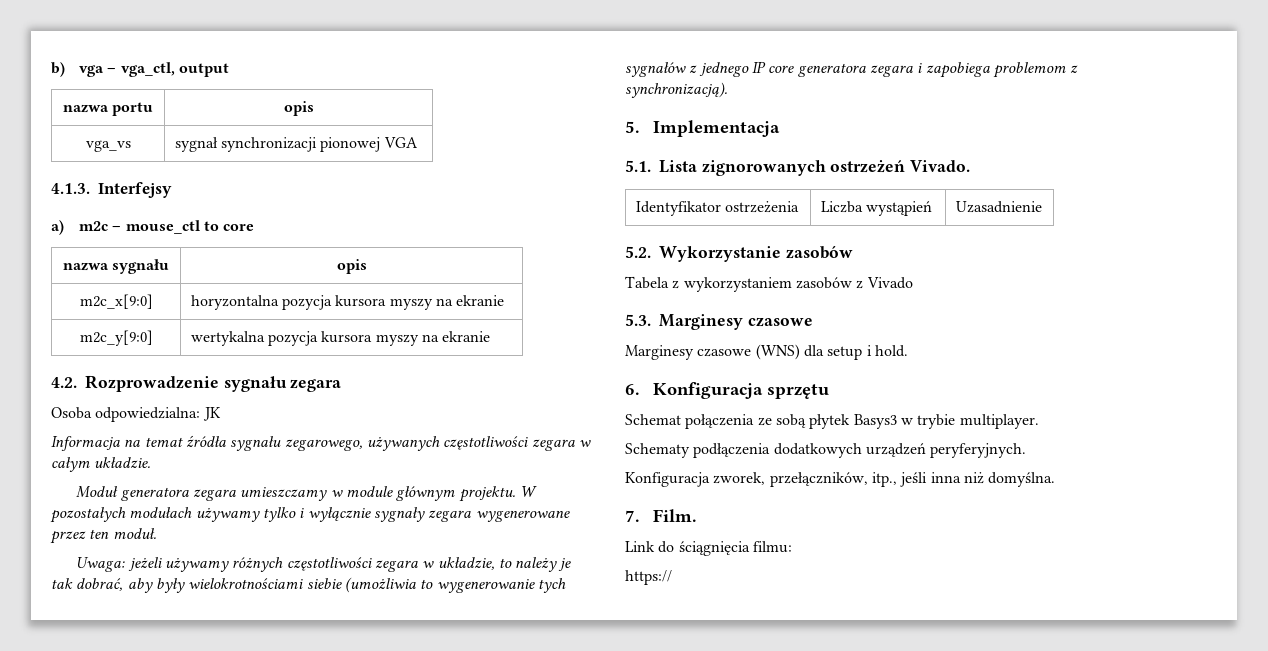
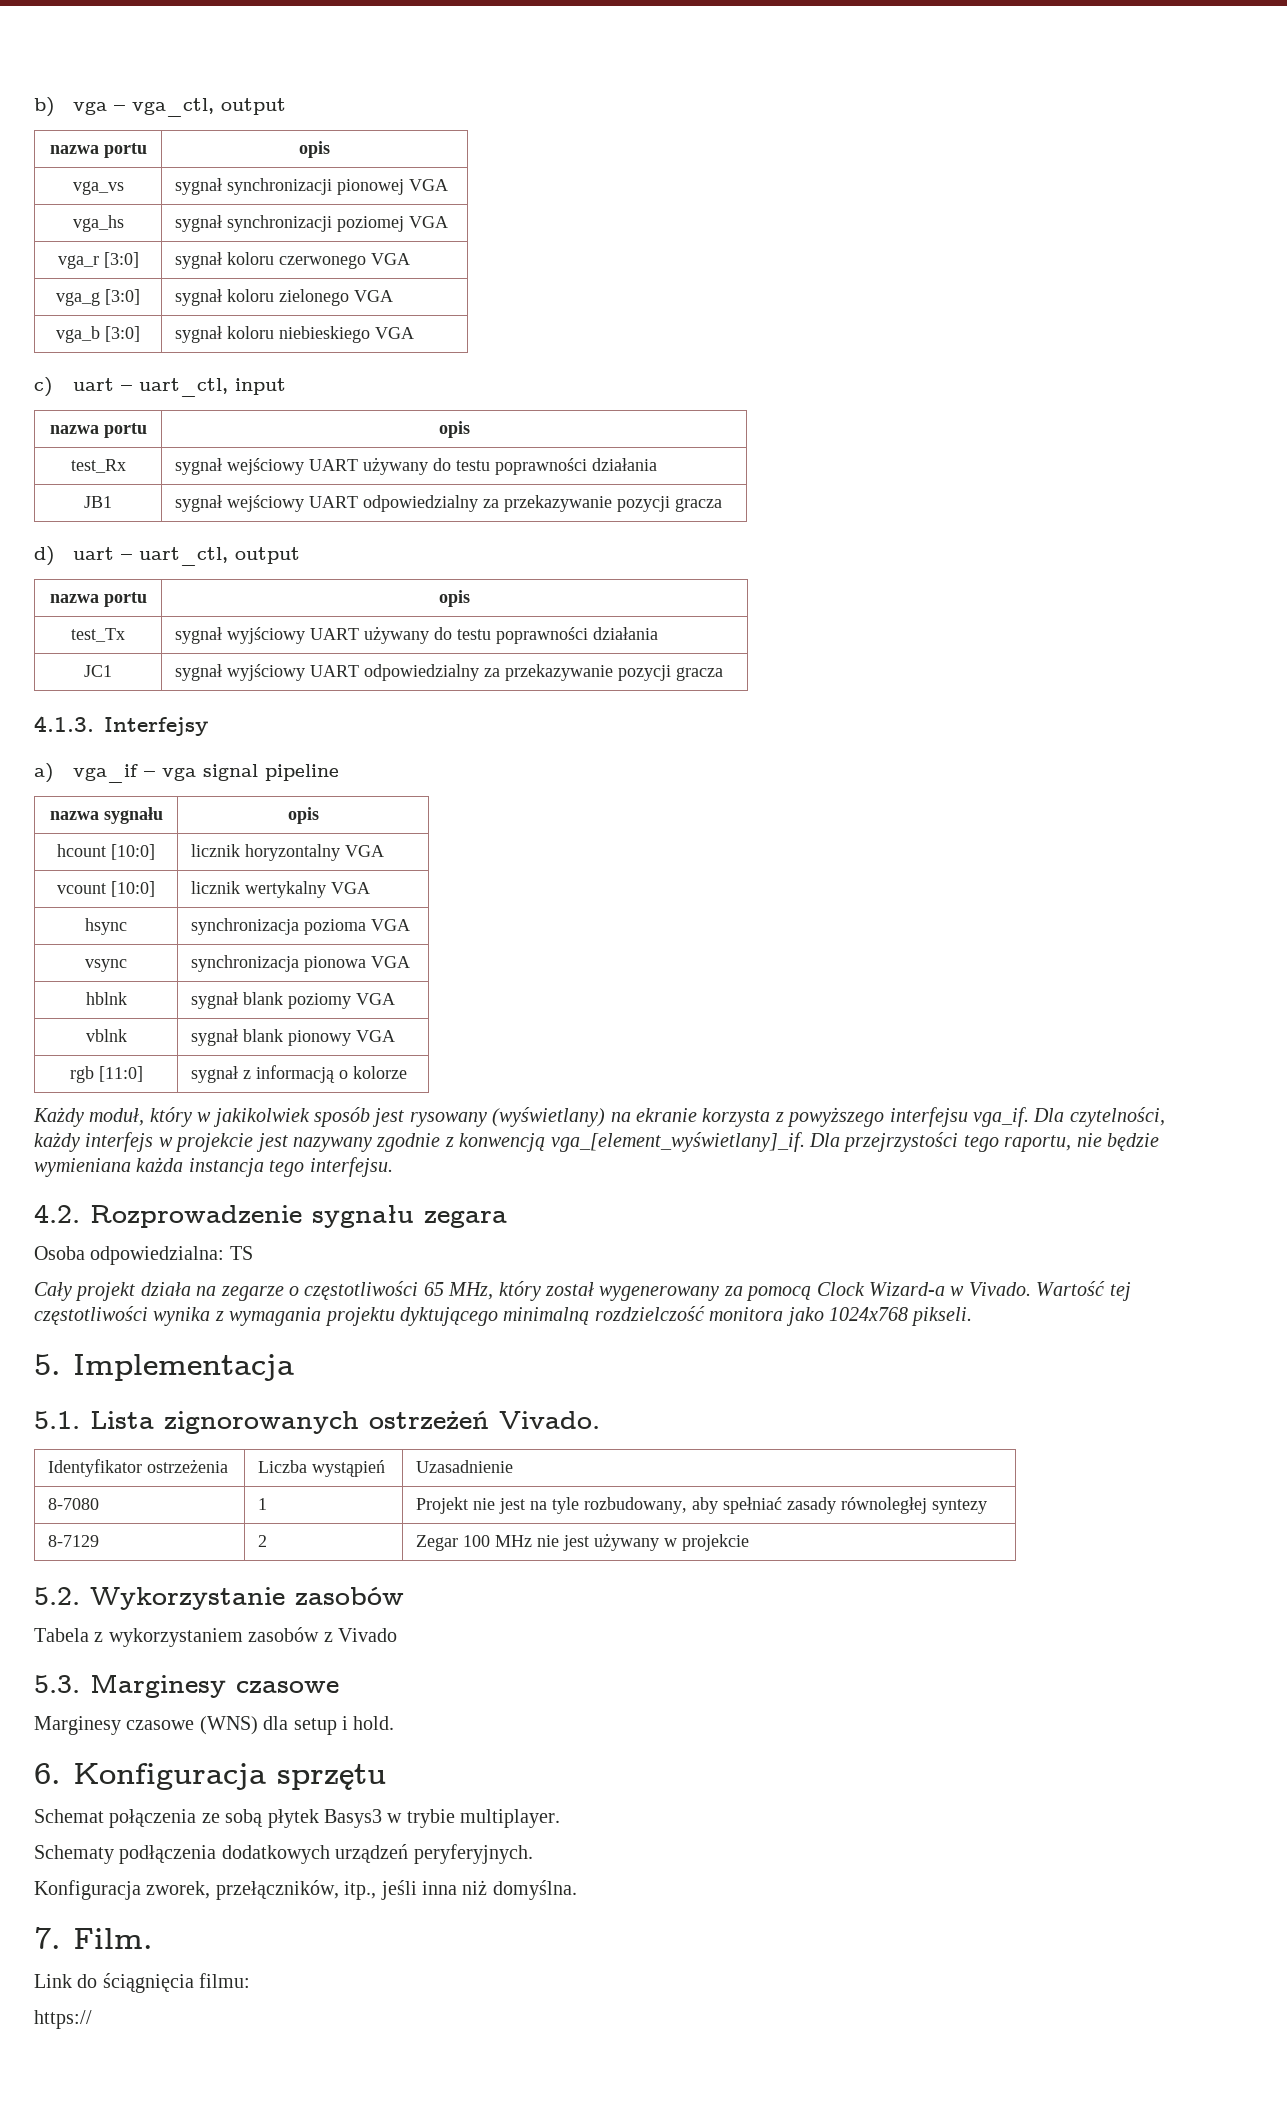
[51,182,172,198] [51,220,255,235] [62,259,170,274] [336,259,367,274] [79,294,153,309] [190,295,505,310] [79,330,153,346] [190,331,491,346] // 4.1.3. Interfejsy // a) m2c – mouse_ctl to core // nazwa sygnału | opis // m2c_x[9:0] | horyzontalna pozycja kursora myszy na ekranie // m2c_y[9:0] | wertykalna pozycja kursora myszy na ekranie -> [72,215,124,232] [175,215,449,232] [57,252,139,269] [175,252,411,269] [56,289,140,306] [175,289,394,306] [56,326,140,343] [175,326,415,343] [34,377,287,397] [49,423,147,438] [438,421,470,438] [70,459,126,473] [175,457,658,475] [84,496,112,508] [175,495,723,512] [34,546,301,566] [49,592,147,607] [439,590,470,607] [71,628,125,642] [175,626,659,644] [84,665,112,677] [175,664,724,681] [34,716,208,736] [34,763,340,783] [49,807,163,824] [287,807,319,824] [57,844,155,860] [191,844,385,861] [57,881,155,897] [191,881,371,898] [85,918,127,935] [191,918,411,935] [85,959,127,972] [191,955,411,972] [85,992,127,1005] [191,992,396,1009] [85,1029,127,1042] [191,1029,396,1046] [69,1066,143,1083] [191,1065,408,1083] [33,1107,1165,1127] [34,1132,1159,1152] [34,1157,393,1177] // vga_hs | sygnał synchronizacji poziomej VGA // vga_r [3:0] | sygnał koloru czerwonego VGA // vga_g [3:0] | sygnał koloru zielonego VGA // vga_b [3:0] | sygnał koloru niebieskiego VGA // c) uart – uart_ctl, input // nazwa portu | opis // test_Rx | sygnał wejściowy UART używany do testu poprawności działania // JB1 | sygnał wejściowy UART odpowiedzialny za przekazywanie pozycji gracza // d) uart – uart_ctl, output // nazwa portu | opis // test_Tx | sygnał wyjściowy UART używany do testu poprawności działania // JC1 | sygnał wyjściowy UART odpowiedzialny za przekazywanie pozycji gracza // 4.1.3. Interfejsy // a) vga_if – vga signal pipeline // nazwa sygnału | opis // hcount [10:0] | licznik horyzontalny VGA // vcount [10:0] | licznik wertykalny VGA // hsync | synchronizacja pozioma VGA // vsync | synchronizacja pionowa VGA // hblnk | sygnał blank poziomy VGA // vblnk | sygnał blank pionowy VGA // rgb [11:0] | sygnał z informacją o kolorze // Każdy moduł, który w jakikolwiek sposób jest rysowany (wyświetlany) na ekranie korzysta z powyższego interfejsu vga_if. Dla czytelności, każdy interfejs w projekcie jest nazywany zgodnie z konwencją vga_[element_wyświetlany]_if. Dla przejrzystości tego raportu, nie będzie wymieniana każda instancja tego interfejsu.
[202,407,221,421] [51,435,591,451] [51,457,152,472] [76,486,537,502] [50,507,570,523] [50,528,157,544] [76,557,572,572] [51,577,566,593] [625,61,1079,78] [625,82,728,98] JK // Informacja na temat źródła sygnału zegarowego, używanych częstotliwości zegara w całym układzie. // Moduł generatora zegara umieszczamy w module głównym projektu. W pozostałych modułach używamy tylko i wyłącznie sygnały zegara wygenerowane przez ten moduł. // Uwaga: jeżeli używamy różnych częstotliwości zegara w układzie, to należy je tak dobrać, aby były wielokrotnościami siebie (umożliwia to wygenerowanie tych sygnałów z jednego IP core generatora zegara i zapobiega problemom z synchronizacją). -> [229,1246,253,1260] [34,1281,1131,1301] [34,1306,973,1326] TS // Cały projekt działa na zegarze o częstotliwości 65 MHz, który został wygenerowany za pomocą Clock Wizard-a w Vivado. Wartość tej częstotliwości wynika z wymagania projektu dyktującego minimalną rozdzielczość monitora jako 1024x768 pikseli.
(1042, 207) none -> [48,1498,100,1510] [258,1498,268,1510] [416,1497,988,1514] [48,1535,100,1547] [258,1535,268,1547] [416,1533,750,1551] // 8-7080 | 1 | Projekt nie jest na tyle rozbudowany, aby spełniać zasady równoległej syntezy // 8-7129 | 2 | Zegar 100 MHz nie jest używany w projekcie

